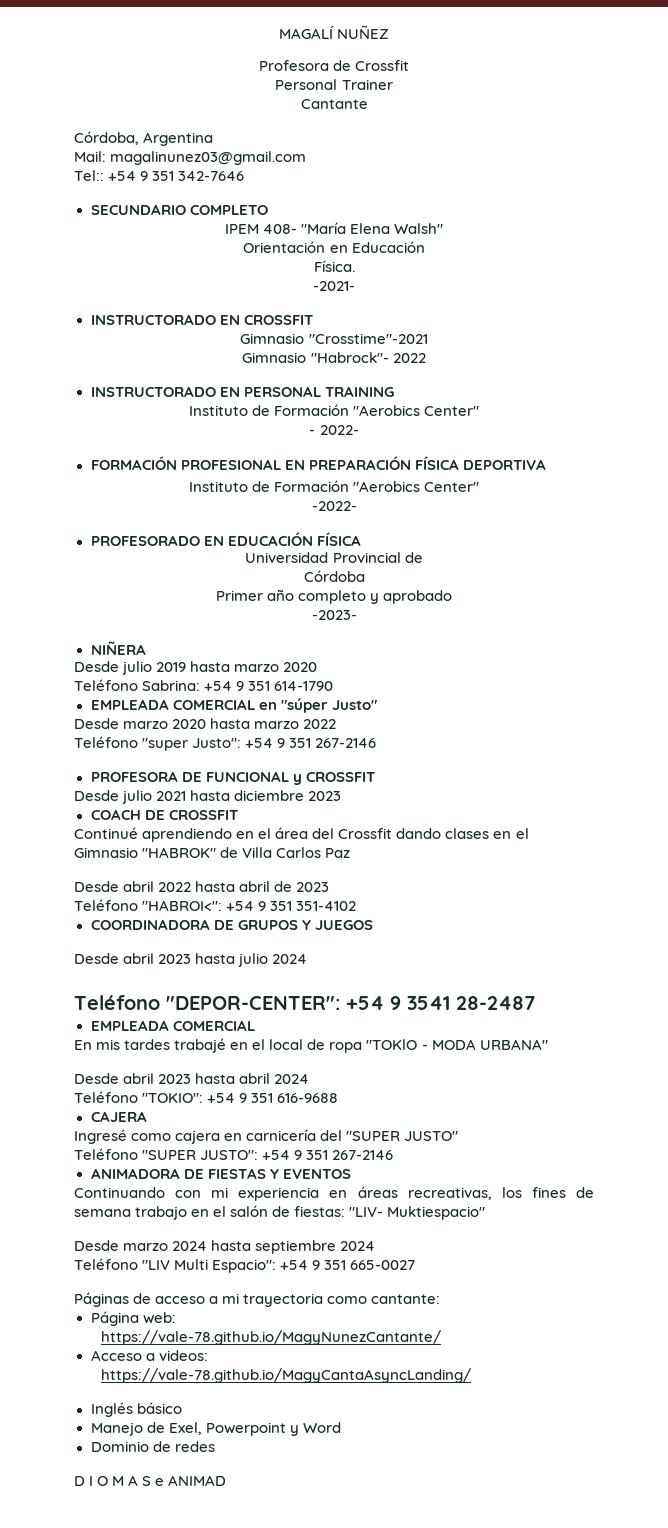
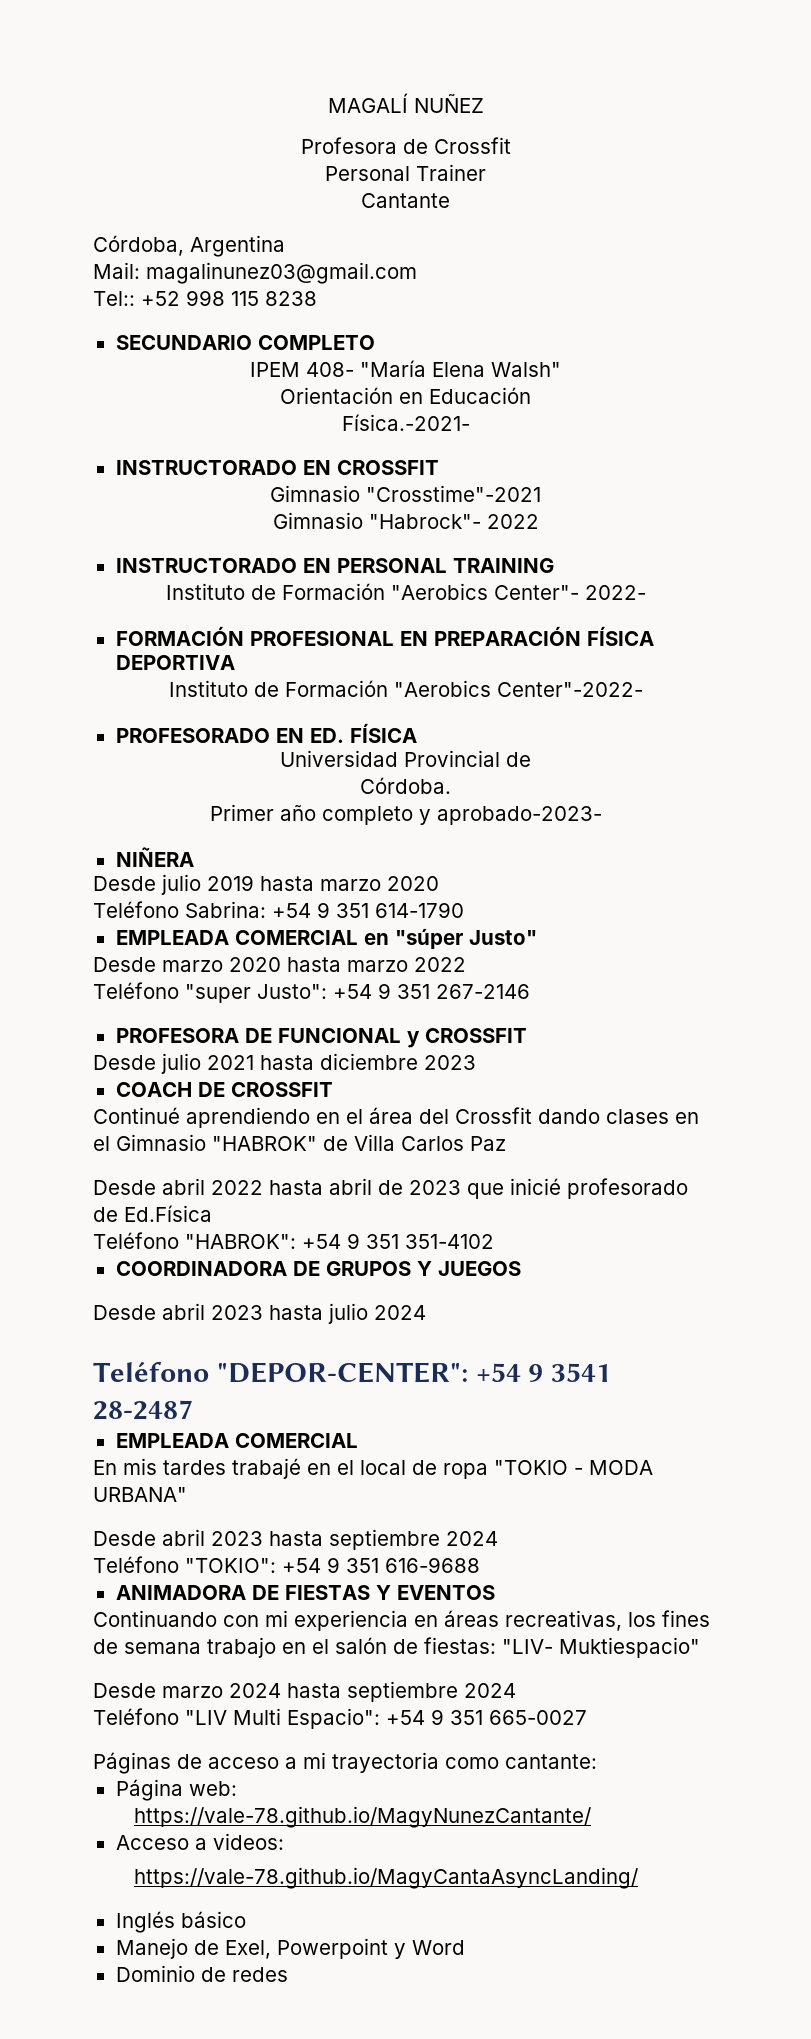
[108,171,245,181] +54 9 351 342-7646 -> [141,290,317,306] +52 998 115 8238
[313,260,355,272] [313,281,355,291] Física. // -2021- -> [341,414,470,431] Física.-2021-
[424,406,480,416] [309,429,316,435] Center" // - -> [493,585,579,600] Center"-
[424,482,480,492] [311,501,357,511] Center" // -2022- -> [496,682,643,697] Center"-2022-
[227,532,313,546] EDUCACIÓN -> [309,728,344,743] ED.
[303,570,365,582] Córdoba -> [360,777,451,794] Córdoba.
[383,590,453,604] [311,610,357,620] aprobado // -2023- -> [436,806,602,825] aprobado-2023-
[74,899,223,911] // Teléfono "HABROI<": -> [467,1178,688,1199] [93,1205,212,1222] [93,1232,296,1249] que inicié profesorado de Ed.Física // Teléfono "HABROK":
[239,1073,271,1084] abril -> [329,1529,440,1550] septiembre
[90,1111,147,1122] [74,1129,459,1144] [74,1148,394,1160] // CAJERA // Ingresé como cajera en carnicería del "SUPER JUSTO" // Teléfono "SUPER JUSTO": +54 9 351 267-2146 -> (480, 1565) none
[74,1475,227,1486] // D I O M A S e ANIMAD -> (288, 1974) none

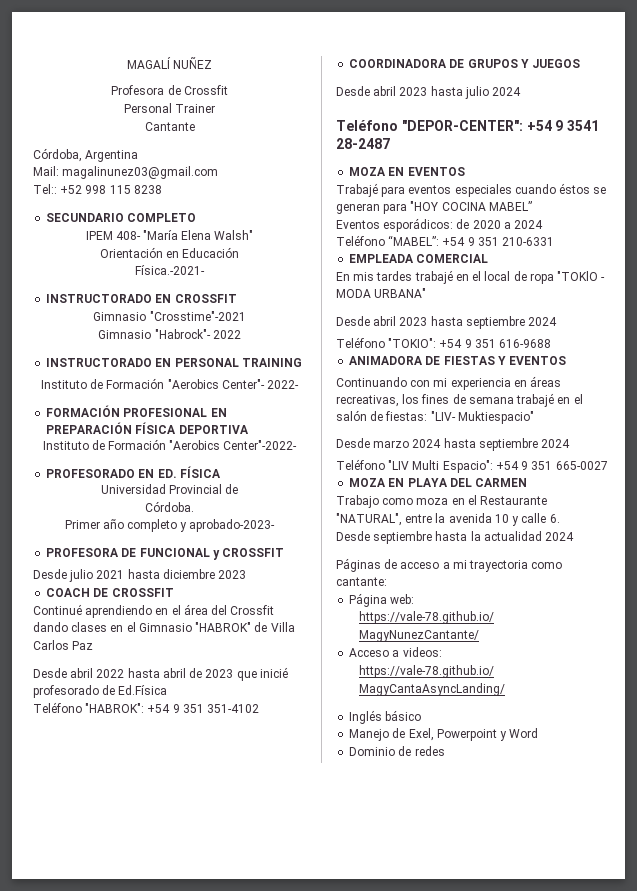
[115,847,194,867] [93,874,439,895] [93,901,464,918] [115,928,537,949] [93,957,466,972] [93,982,530,1003] // NIÑERA // Desde julio 2019 hasta marzo 2020 // Teléfono Sabrina: +54 9 351 614-1790 // EMPLEADA COMERCIAL en "súper Justo" // Desde marzo 2020 hasta marzo 2022 // Teléfono "super Justo": +54 9 351 267-2146 -> (276, 525) none
(193, 1410) none -> [349,167,465,176] [336,183,607,197] [336,201,532,214] [336,218,544,232] [336,235,555,246] // MOZA EN EVENTOS // Trabajé para eventos especiales cuando éstos se generan para "HOY COCINA MABEL” // Eventos esporádicos: de 2020 a 2024 // Teléfono “MABEL”: +54 9 351 210-6331
[207,1637,276,1658] trabajo -> [516,393,555,407] trabajé
(587, 1717) none -> [349,478,528,487] [336,495,548,508] [336,513,560,526] [336,531,575,544] // MOZA EN PLAYA DEL CARMEN // Trabajo como moza en el Restaurante "NATURAL", entre la avenida 10 y calle 6. // Desde septiembre hasta la actualidad 2024

